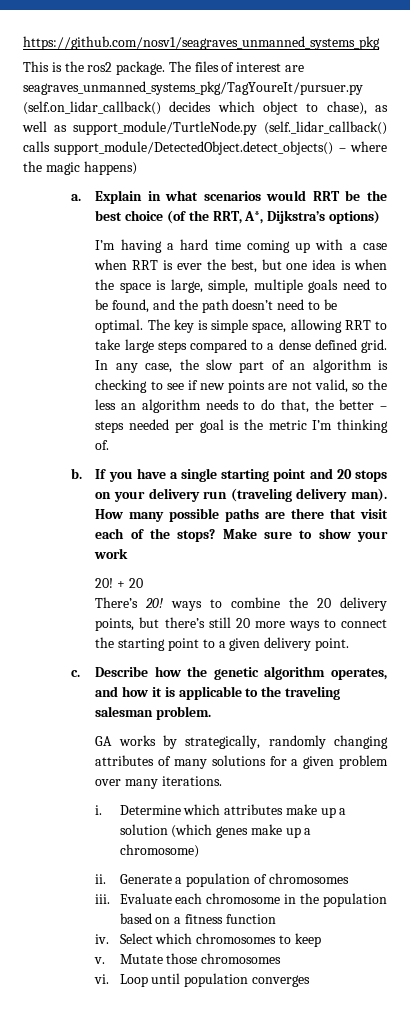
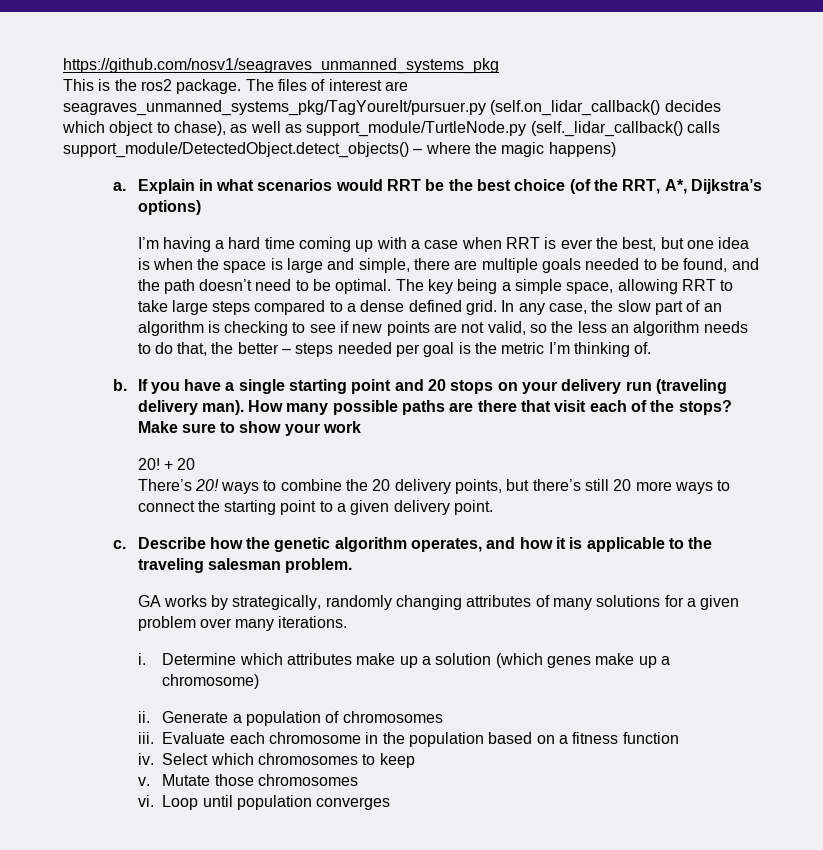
[170,279,249,293] large, simple, -> [287,258,478,273] large and simple, there are
[342,279,370,290] need -> [585,258,640,270] needed
[198,320,209,330] is -> [457,279,511,294] being a

